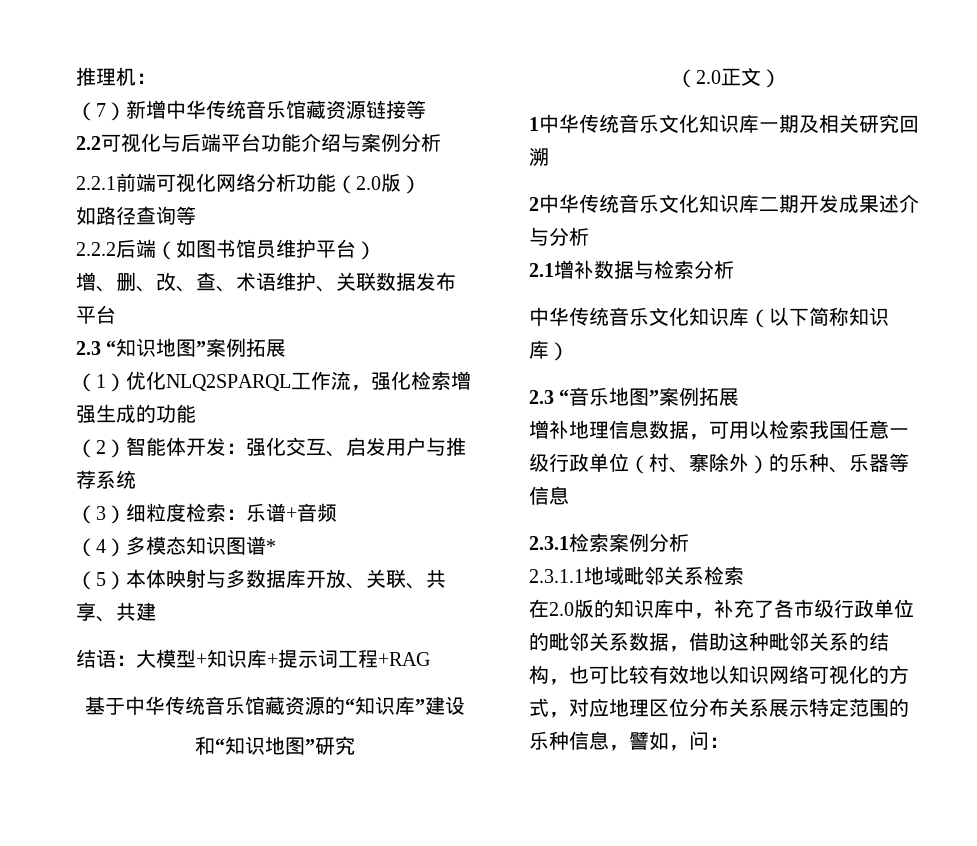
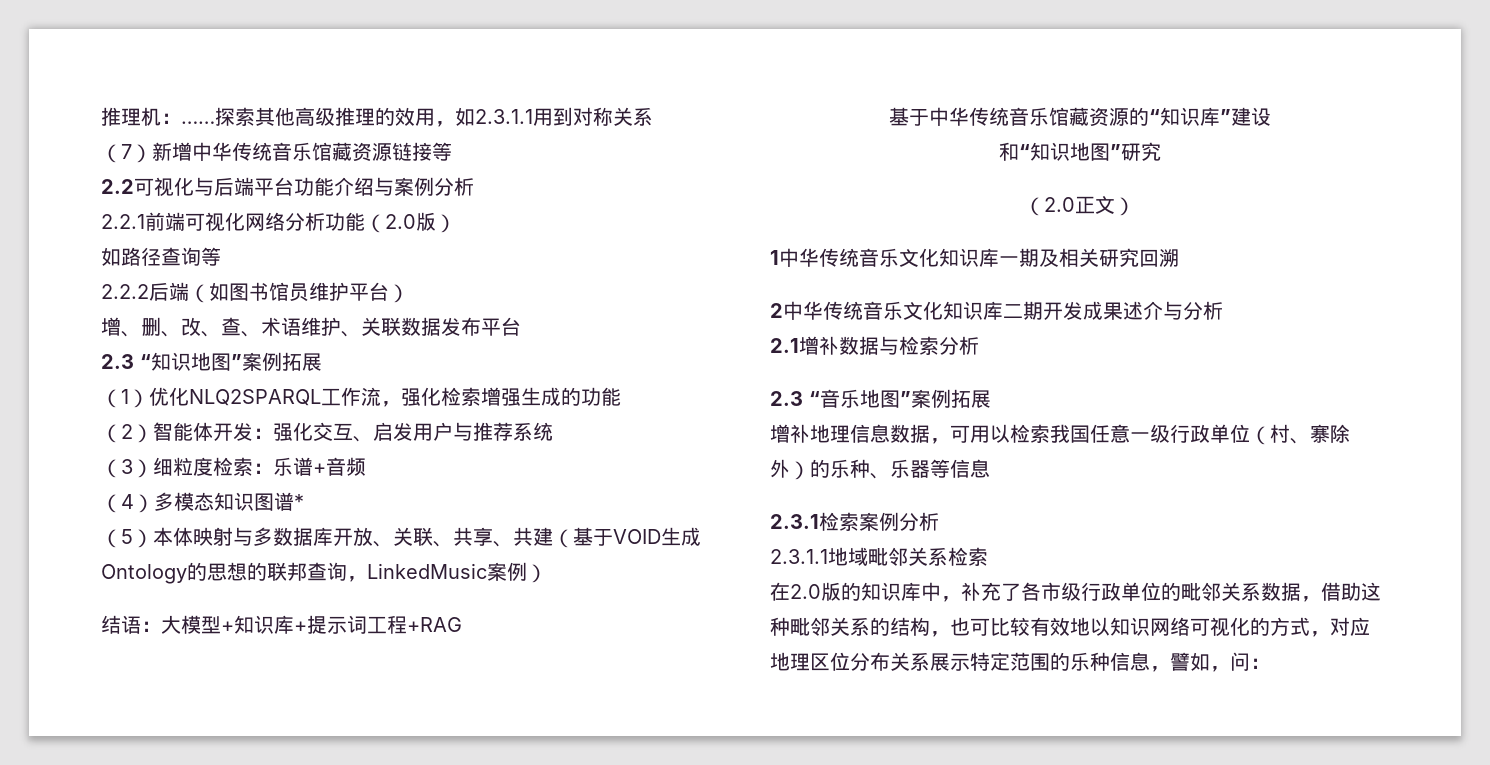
(156, 78) none -> [181,107,653,127] ……探索其他高级推理的效用，如2.3.1.1用到对称关系
(156, 611) none -> [553,527,701,548] [101,562,547,584] （基于VOID生成Ontology的思想的联邦查询，LinkedMusic案例）
[529,307,889,328] [529,340,569,361] // 中华传统音乐文化知识库（以下简称知识库） -> (979, 345) none

